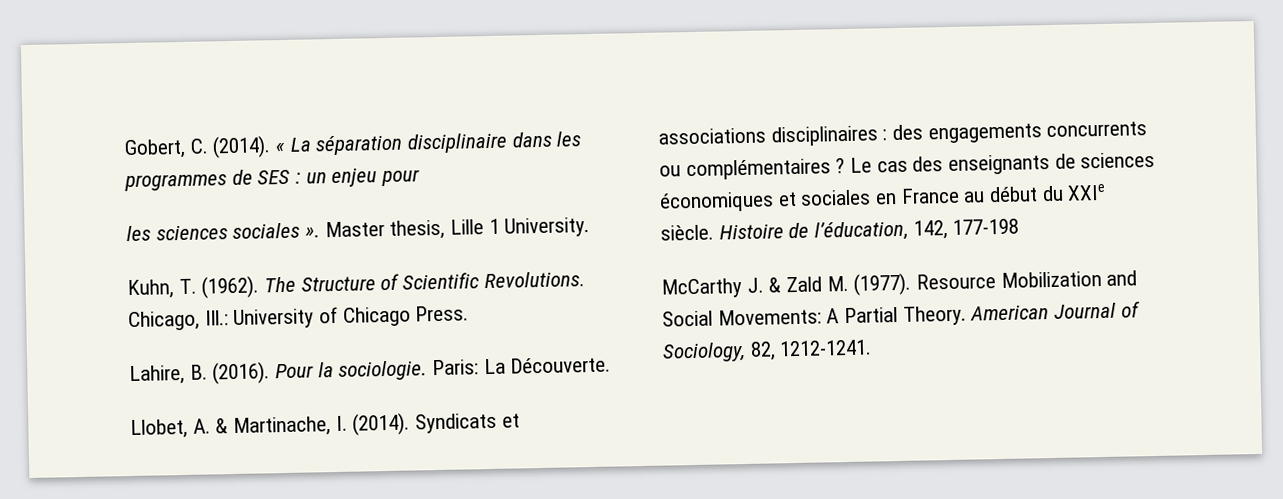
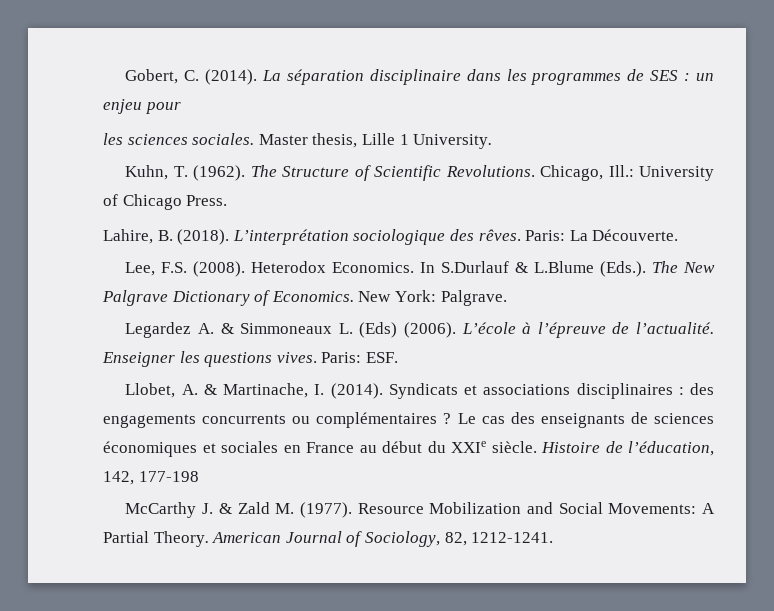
[275,142,287,153] « -> (258, 77) none
[232,222,321,239] sociales ». -> [192,133,255,145] sociales.
[212,356,612,385] (2016). Pour la sociologie. Paris: La Découverte. -> [177,229,679,245] [125,261,715,277] [102,290,507,306] [125,322,714,338] [102,351,398,367] (2018). L’interprétation sociologique des rêves. Paris: La Découverte. // Lee, F.S. (2008). Heterodox Economics. In S.Durlauf & L.Blume (Eds.). The New Palgrave Dictionary of Economics. New York: Palgrave. // Legardez A. & Simmoneaux L. (Eds) (2006). L’école à l’épreuve de l’actualité. Enseigner les questions vives. Paris: ESF.

